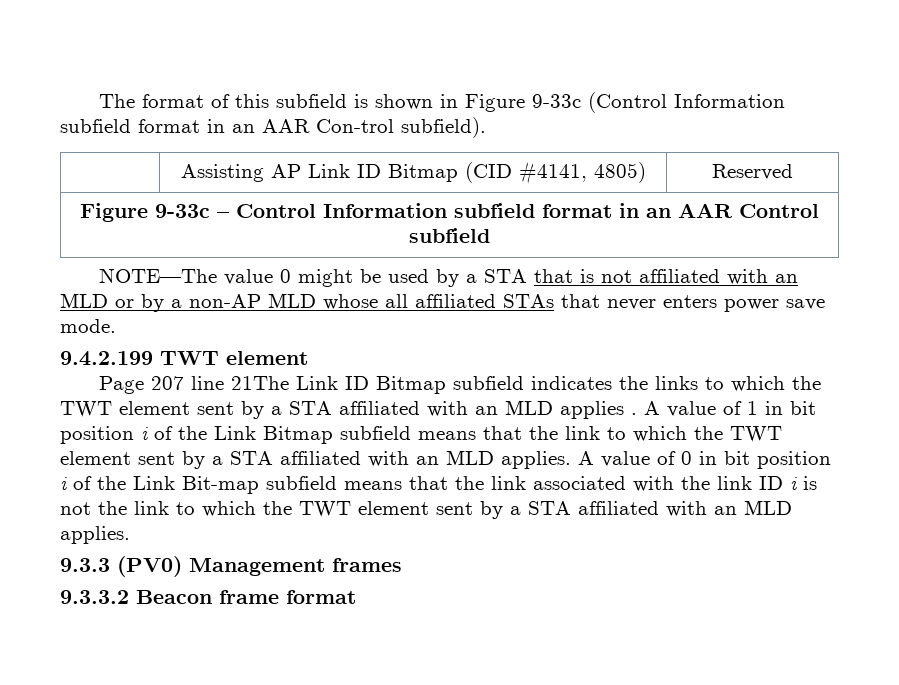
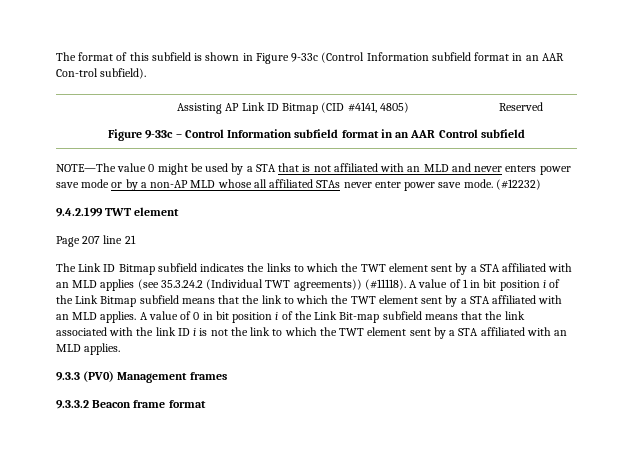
(108, 300) none -> [451,163,571,175] [56,179,110,188] and never enters power save mode
[561,294,717,310] that never enters -> [343,181,401,188] never enter
(116, 326) none -> [495,179,541,190] (#12232)
[230,376,289,390] 21The -> [124,235,136,244] [56,263,76,272] 21 // The
[631,413,637,415] . -> [137,279,406,291] (see 35.3.24.2 (Individual TWT agreements)) (#11118).

